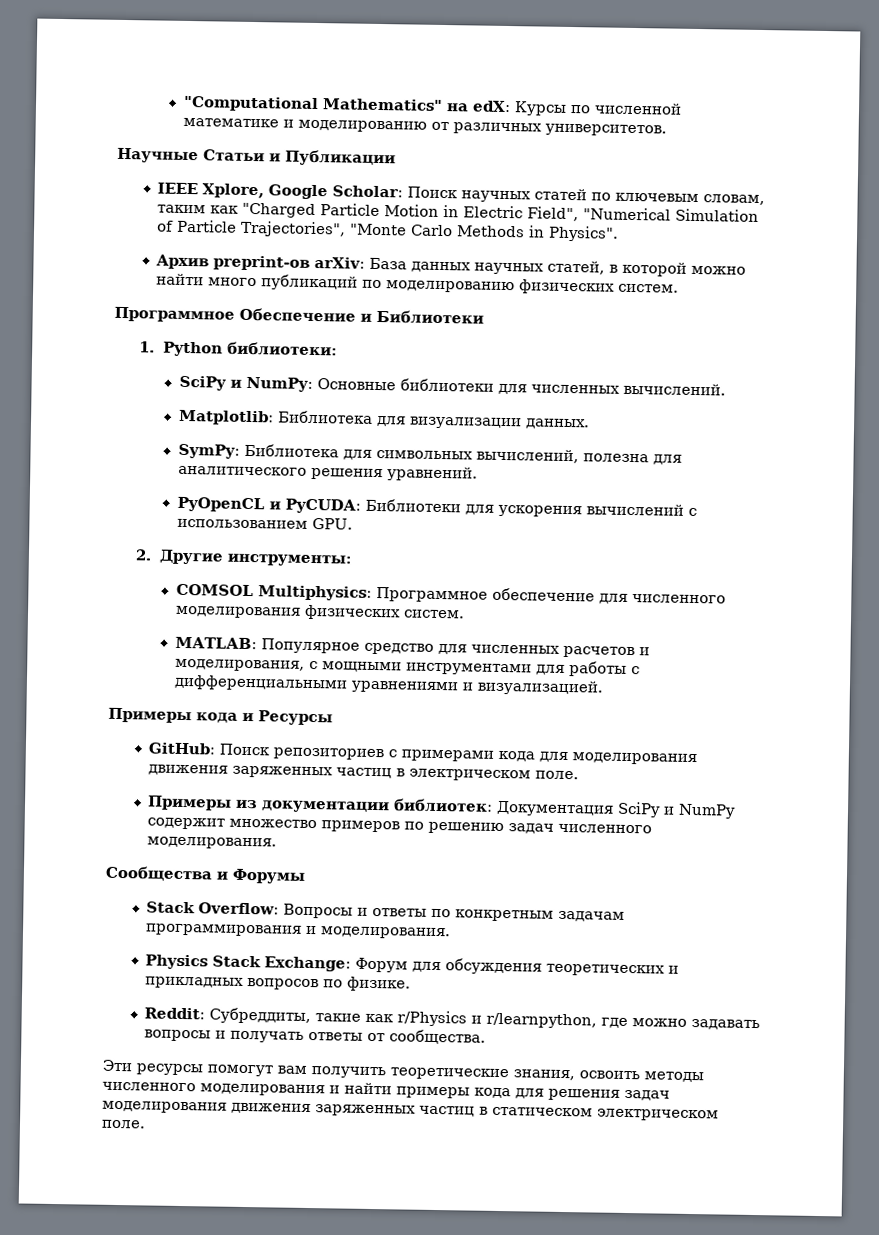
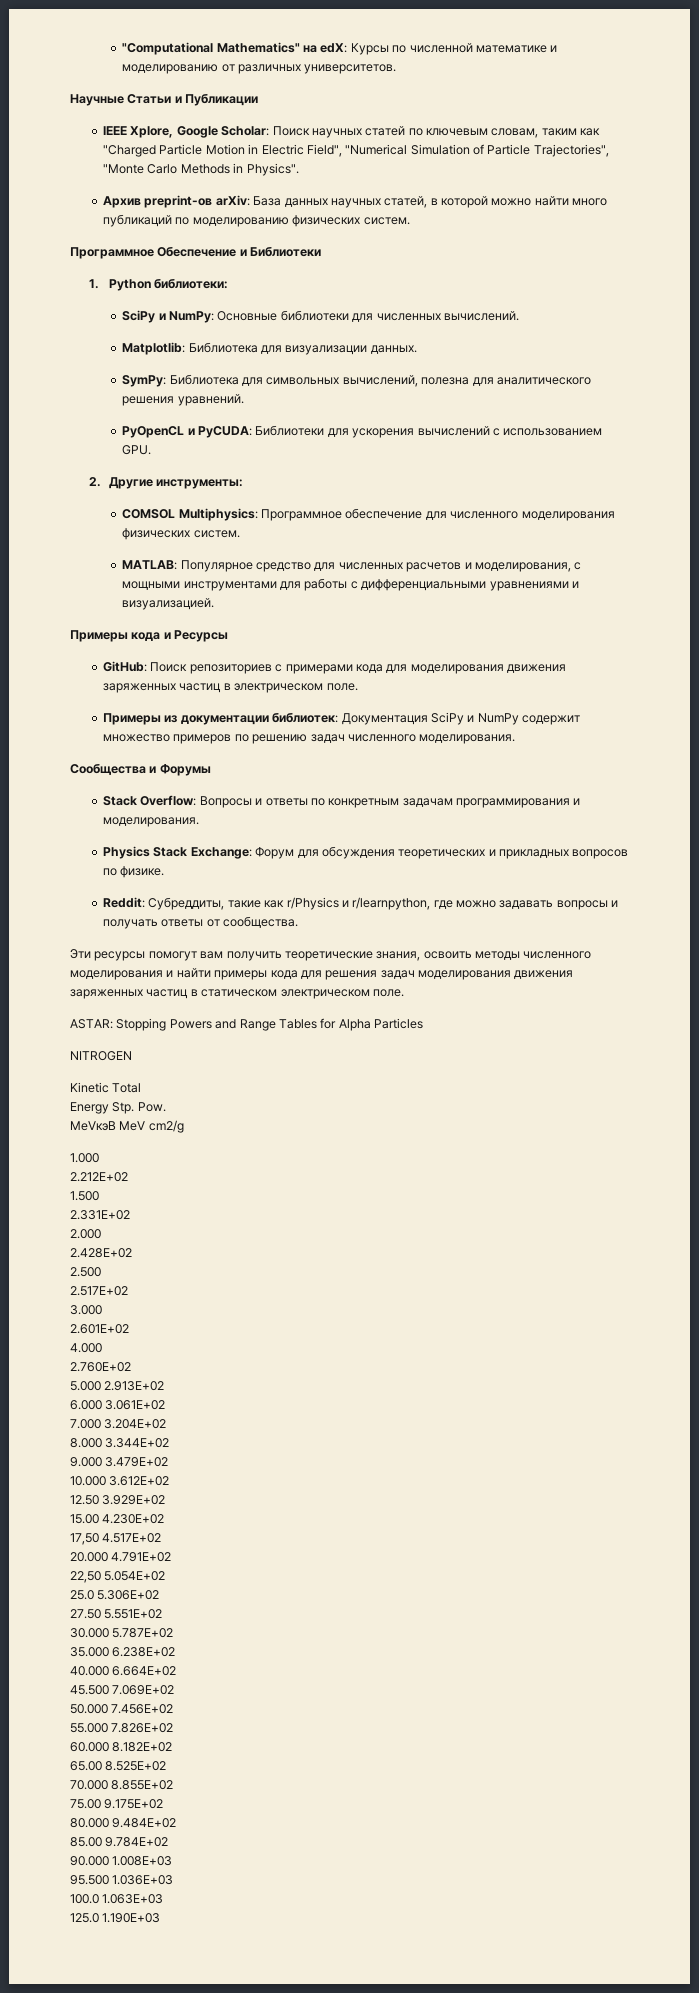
(146, 1124) none -> [70,1018,423,1031] [70,1051,132,1061] [70,1082,142,1093] [70,1102,166,1114] [70,1120,184,1133] [70,1153,99,1163] [70,1172,128,1182] [70,1191,99,1201] [70,1210,130,1220] [70,1229,101,1239] [70,1248,132,1258] [70,1267,101,1277] [70,1286,128,1296] [70,1305,102,1315] [70,1324,129,1334] [70,1343,102,1353] [70,1362,131,1372] [70,1381,165,1391] [70,1400,166,1410] [70,1419,167,1429] [70,1438,170,1448] [70,1457,169,1467] [70,1476,170,1486] [70,1495,166,1505] [70,1514,165,1524] [70,1533,162,1545] [70,1552,172,1562] [70,1571,166,1583] [70,1590,160,1600] [70,1609,163,1619] [70,1628,174,1638] [70,1647,176,1657] [70,1666,177,1676] [70,1685,175,1695] [70,1704,174,1714] [70,1723,174,1733] [70,1742,173,1752] [70,1761,167,1771] [70,1780,174,1790] [70,1799,164,1809] [70,1818,177,1828] [70,1837,169,1847] [70,1856,173,1866] [70,1875,174,1885] [70,1894,164,1904] [70,1913,161,1923] // ASTAR: Stopping Powers and Range Tables for Alpha Particles // NITROGEN // Kinetic Total // Energy Stp. Pow. // MeVкэВ MeV cm2/g // 1.000 // 2.212E+02 // 1.500 // 2.331E+02 // 2.000 // 2.428E+02 // 2.500 // 2.517E+02 // 3.000 // 2.601E+02 // 4.000 // 2.760E+02 // 5.000 2.913E+02 // 6.000 3.061E+02 // 7.000 3.204E+02 // 8.000 3.344E+02 // 9.000 3.479E+02 // 10.000 3.612E+02 // 12.50 3.929E+02 // 15.00 4.230E+02 // 17,50 4.517E+02 // 20.000 4.791E+02 // 22,50 5.054E+02 // 25.0 5.306E+02 // 27.50 5.551E+02 // 30.000 5.787E+02 // 35.000 6.238E+02 // 40.000 6.664E+02 // 45.500 7.069E+02 // 50.000 7.456E+02 // 55.000 7.826E+02 // 60.000 8.182E+02 // 65.00 8.525E+02 // 70.000 8.855E+02 // 75.00 9.175E+02 // 80.000 9.484E+02 // 85.00 9.784E+02 // 90.000 1.008E+03 // 95.500 1.036E+03 // 100.0 1.063E+03 // 125.0 1.190E+03

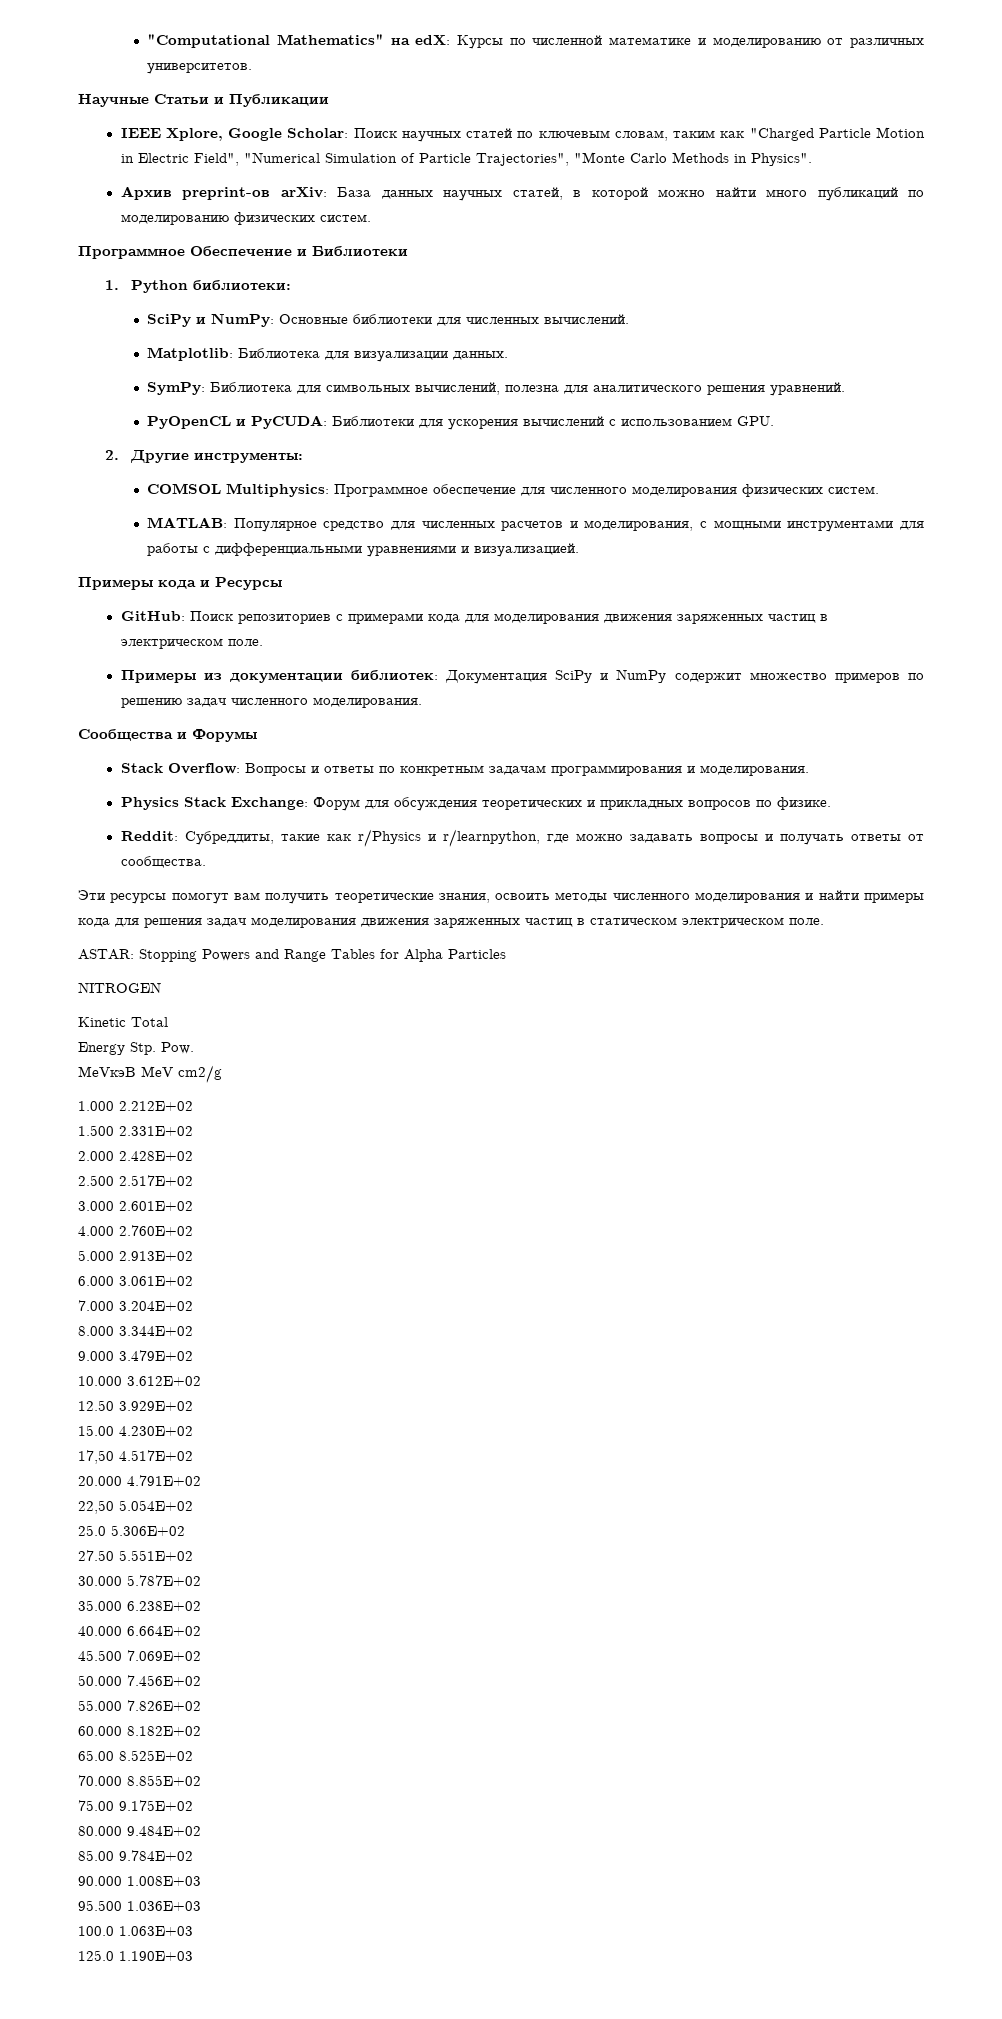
(99, 1158) // -> (114, 1106) none
(99, 1196) // -> (114, 1130) none
(101, 1234) // -> (114, 1156) none
(101, 1272) // -> (114, 1180) none
(102, 1310) // -> (114, 1206) none
(102, 1348) // -> (114, 1231) none

